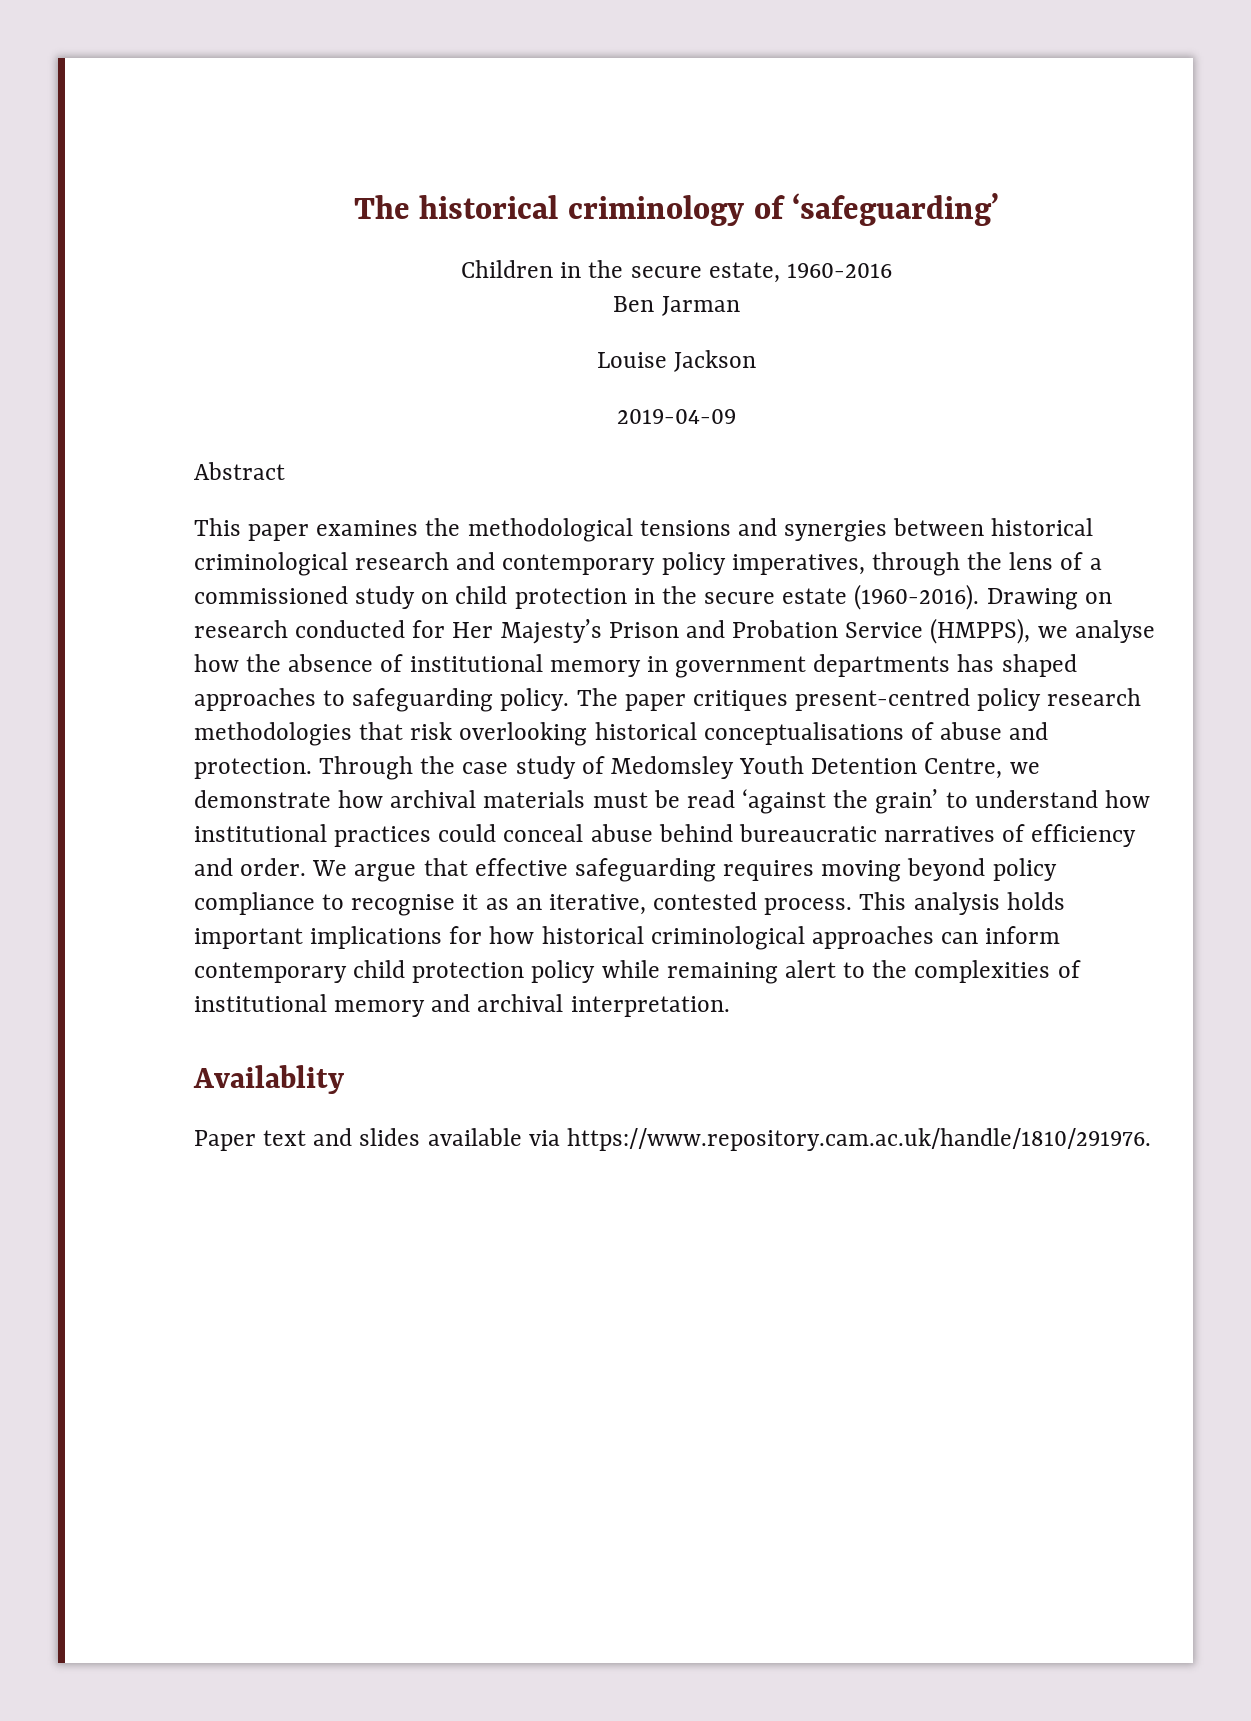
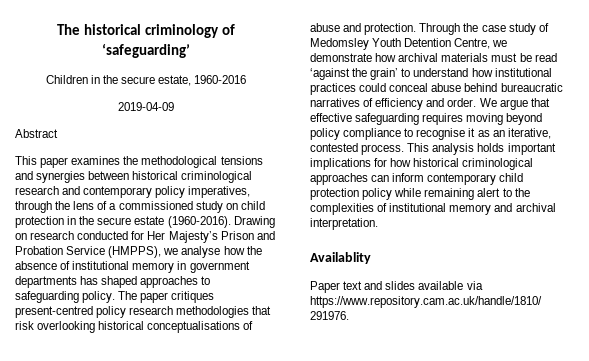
[613,296,740,316] [596,350,757,372] // Ben Jarman // Louise Jackson -> (247, 79) none

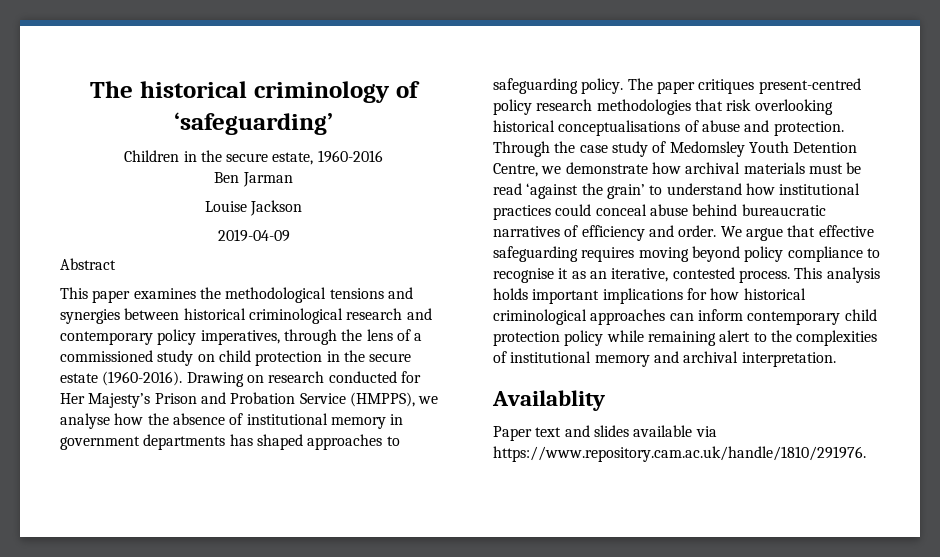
(247, 79) none -> [214,172,293,187] [204,200,303,216] // Ben Jarman // Louise Jackson

